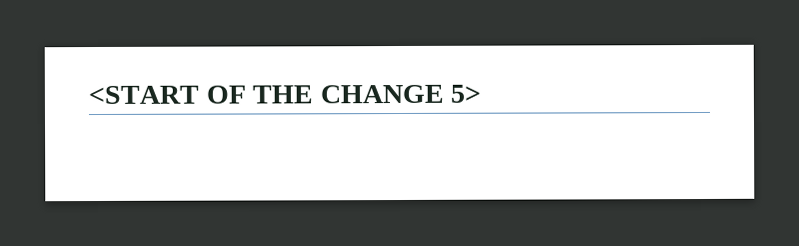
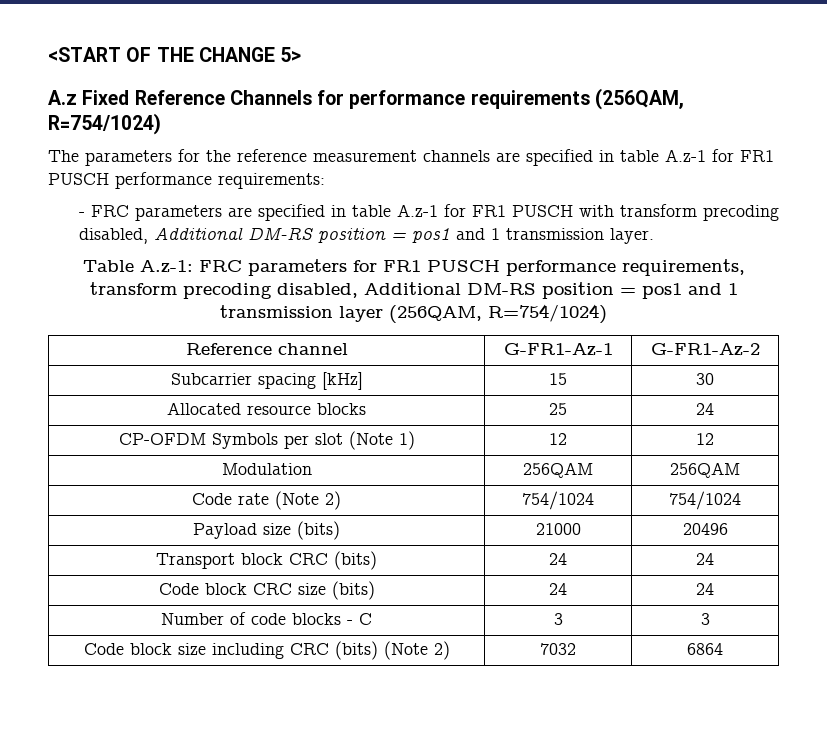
(482, 93) none -> [48,88,684,110] [48,113,161,135] [48,149,774,166] [48,172,325,189] [78,204,779,221] [78,227,654,244] [82,259,745,276] [89,282,738,299] [220,304,607,324] [185,343,348,355] [503,343,613,357] [650,343,760,357] [170,372,363,390] [549,373,567,385] [696,373,714,385] [167,402,366,415] [549,403,567,415] [696,403,714,415] [118,431,415,450] [549,433,567,445] [696,433,714,445] [221,463,312,475] [523,462,593,478] [670,462,740,478] [192,491,341,510] [522,491,594,510] [669,491,741,510] [193,521,340,540] [535,523,581,535] [682,523,728,535] [156,551,377,570] [549,553,567,565] [696,553,714,565] [158,581,375,600] [549,583,567,595] [696,583,714,595] [161,612,372,625] [553,613,563,625] [700,613,710,625] [83,641,450,660] [540,643,576,655] [687,643,723,655] // A.z Fixed Reference Channels for performance requirements (256QAM, R=754/1024) // The parameters for the reference measurement channels are specified in table A.z-1 for FR1 PUSCH performance requirements: // - FRC parameters are specified in table A.z-1 for FR1 PUSCH with transform precoding disabled, Additional DM-RS position = pos1 and 1 transmission layer. // Table A.z-1: FRC parameters for FR1 PUSCH performance requirements, transform precoding disabled, Additional DM-RS position = pos1 and 1 transmission layer (256QAM, R=754/1024) // Reference channel | G-FR1-Az-1 | G-FR1-Az-2 // Subcarrier spacing [kHz] | 15 | 30 // Allocated resource blocks | 25 | 24 // CP-OFDM Symbols per slot (Note 1) | 12 | 12 // Modulation | 256QAM | 256QAM // Code rate (Note 2) | 754/1024 | 754/1024 // Payload size (bits) | 21000 | 20496 // Transport block CRC (bits) | 24 | 24 // Code block CRC size (bits) | 24 | 24 // Number of code blocks - C | 3 | 3 // Code block size including CRC (bits) (Note 2) | 7032 | 6864

